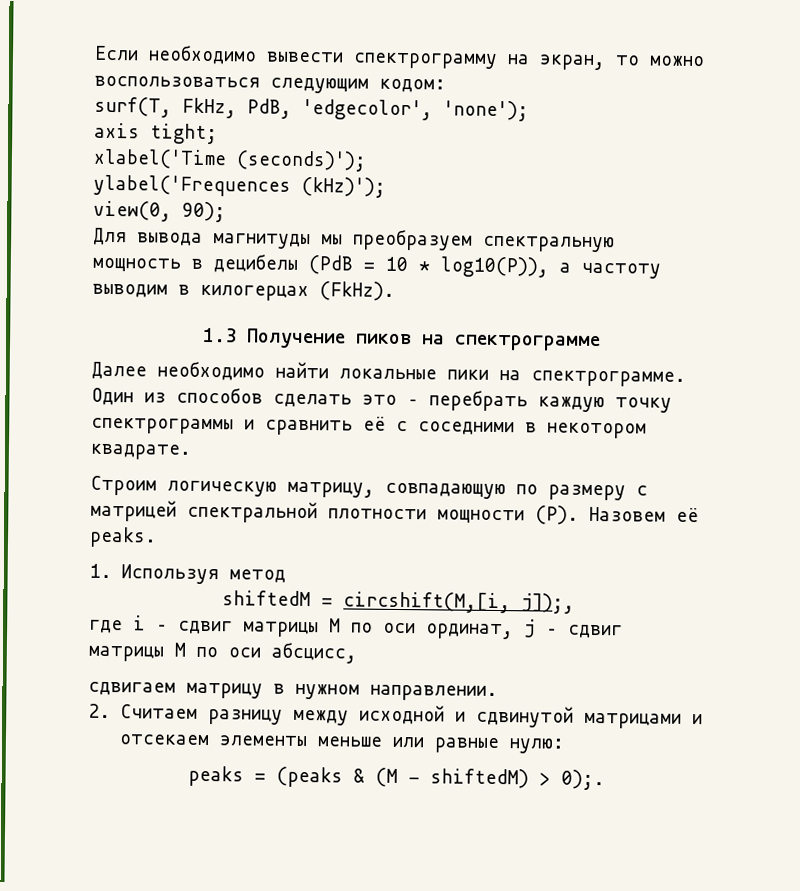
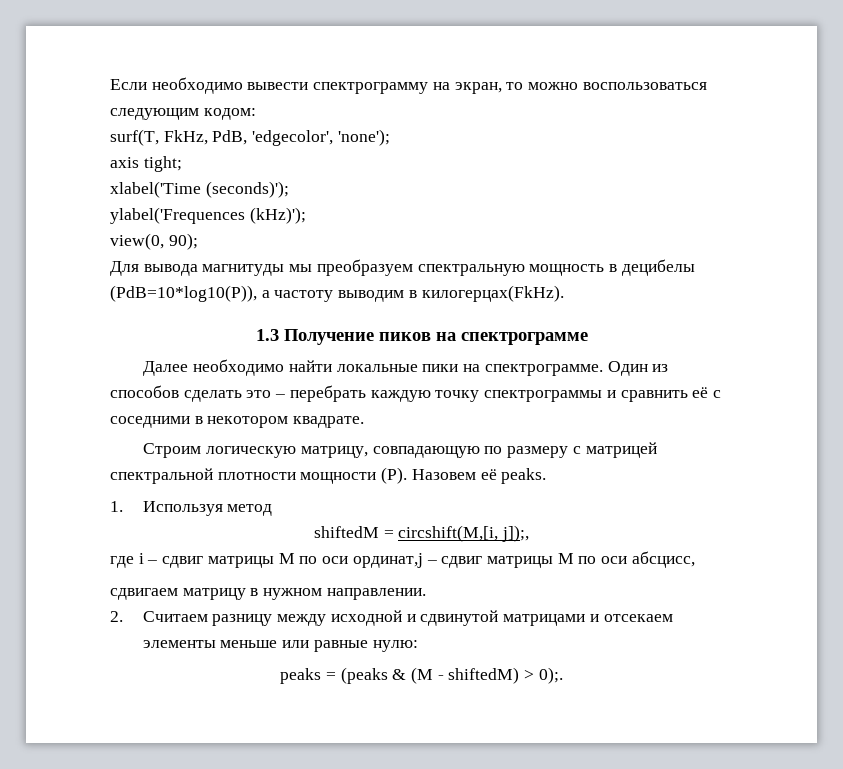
[308,255,549,278] (PdB = 10 * log10(P)), -> [110,285,257,302] (PdB=10*log10(P)),
[200,281,395,302] килогерцах (FkHz). -> [421,285,564,302] килогерцах(FkHz).
[426,619,536,640] ординат, j -> [352,553,423,568] ординат,j

